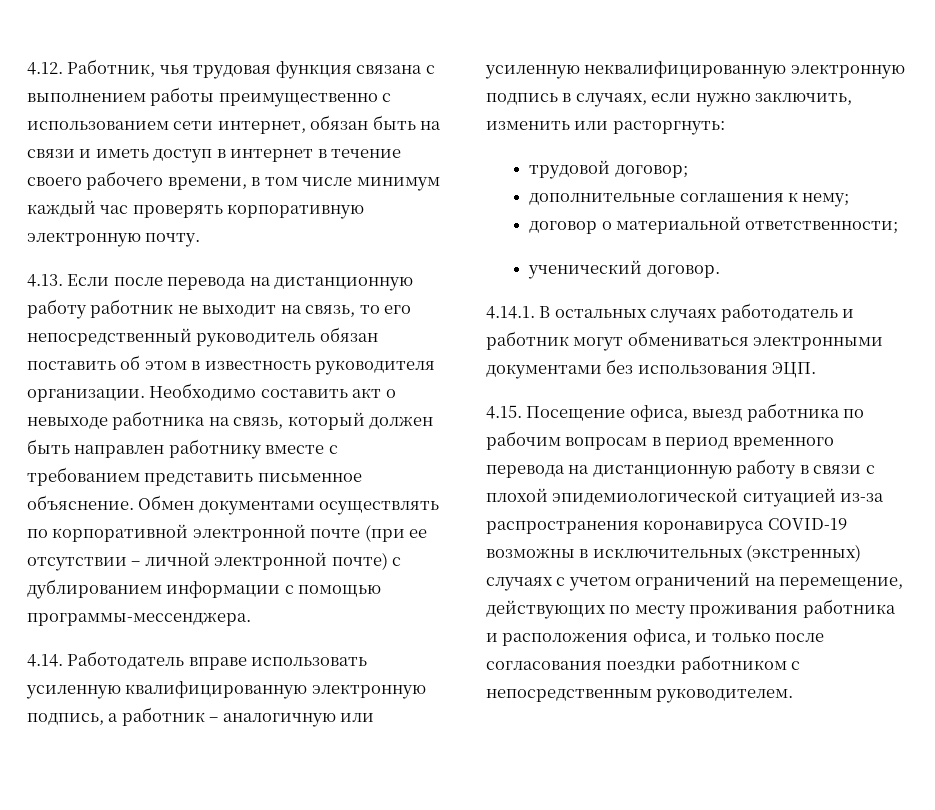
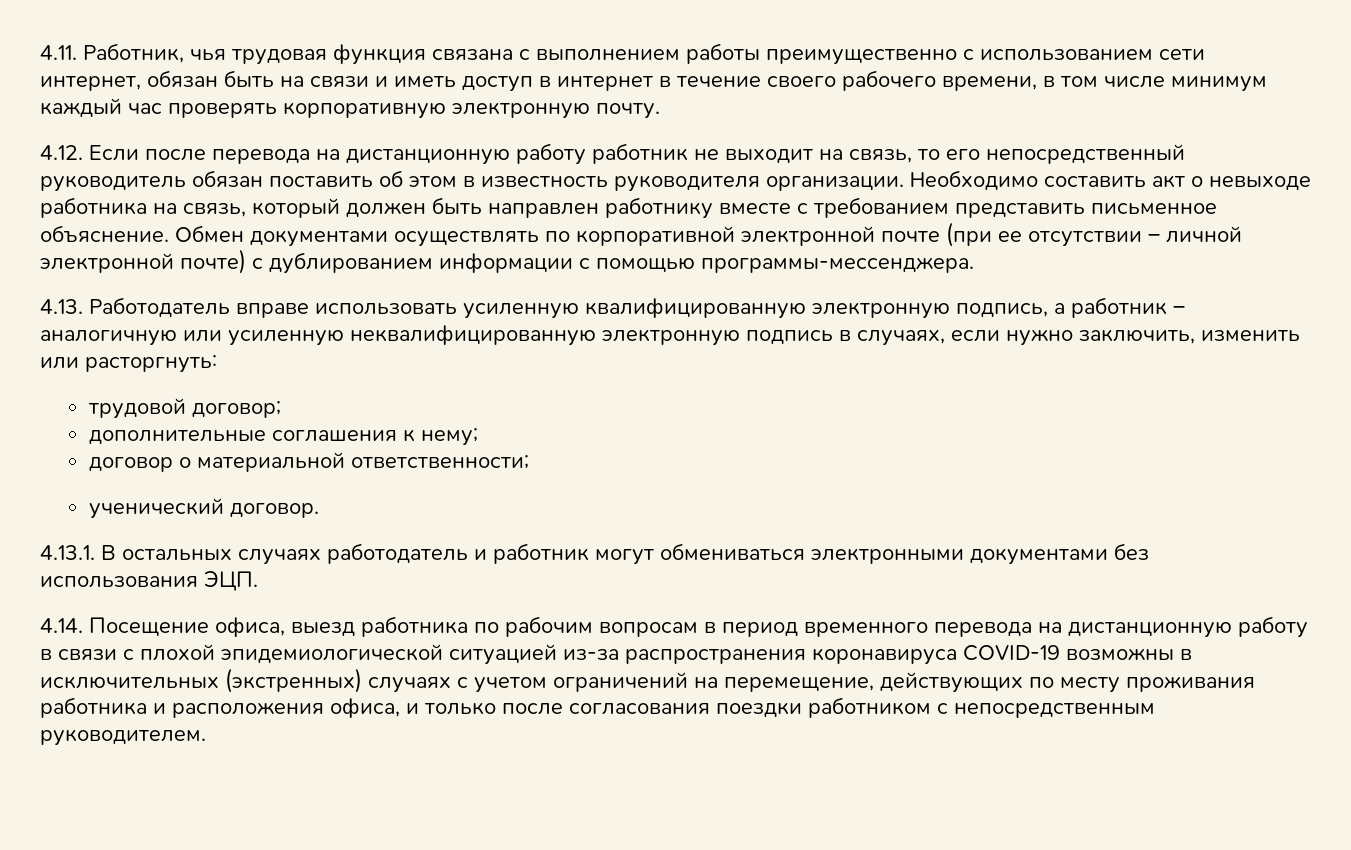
[27,62,63,75] 4.12. -> [40,45,77,60] 4.11.
[27,274,63,287] 4.13. -> [40,145,83,160] 4.12.
[27,654,63,667] 4.14. -> [40,299,83,314] 4.13.
[486,306,535,319] 4.14.1. -> [40,545,95,560] 4.13.1.
[486,405,522,419] 4.15. -> [40,618,83,633] 4.14.

